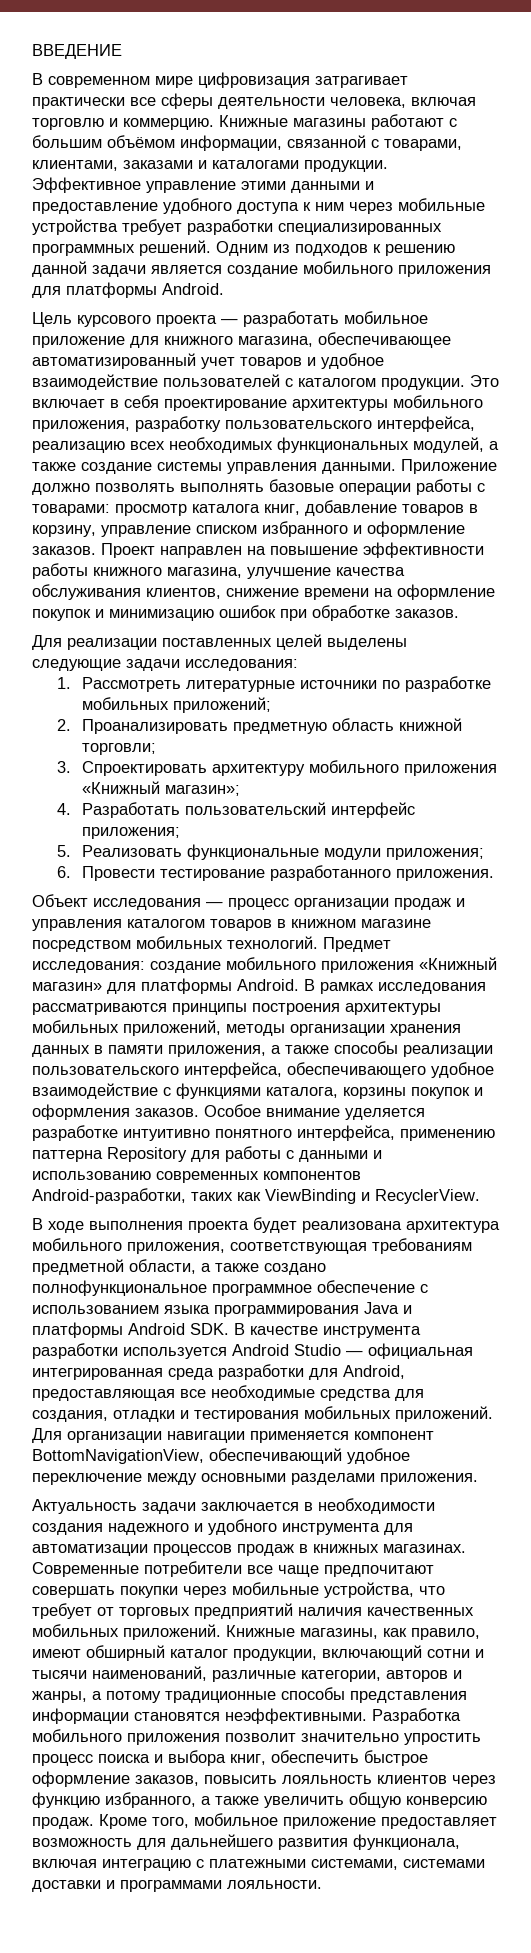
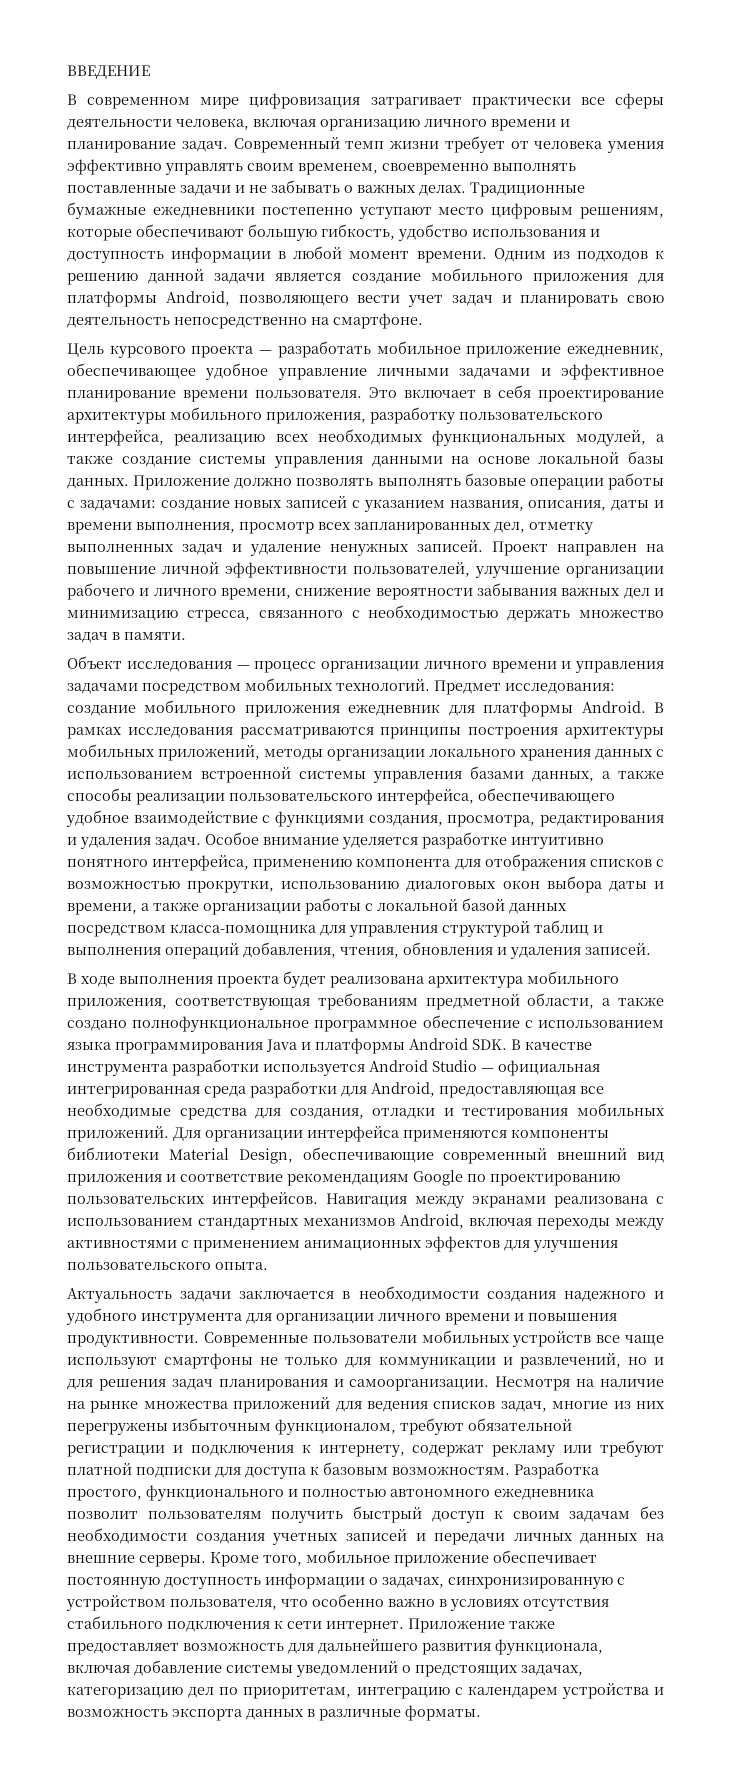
[32,114,457,130] [32,135,462,151] [32,160,388,172] [32,177,374,193] [32,198,485,214] [32,219,442,235] [32,240,211,256] торговлю и коммерцию. Книжные магазины работают с большим объёмом информации, связанной с товарами, клиентами, заказами и каталогами продукции. Эффективное управление этими данными и предоставление удобного доступа к ним через мобильные устройства требует разработки специализированных программных решений. -> [320,119,570,131] [67,136,664,153] [67,159,576,175] [67,180,585,197] [67,202,664,219] [67,224,600,241] [67,246,487,263] организацию личного времени и планирование задач. Современный темп жизни требует от человека умения эффективно управлять своим временем, своевременно выполнять поставленные задачи и не забывать о важных делах. Традиционные бумажные ежедневники постепенно уступают место цифровым решениям, которые обеспечивают большую гибкость, удобство использования и доступность информации в любой момент времени.
[162,283,224,295] Android. -> [165,291,664,307] [67,313,423,329] Android, позволяющего вести учет задач и планировать свою деятельность непосредственно на смартфоне.
[130,332,451,348] [32,353,384,369] [32,374,465,390] для книжного магазина, обеспечивающее автоматизированный учет товаров и удобное взаимодействие пользователей с каталогом продукции. -> [567,345,664,357] [67,363,664,380] [67,390,362,402] ежедневник, обеспечивающее удобное управление личными задачами и эффективное планирование времени пользователя.
[322,462,396,474] данными. -> [371,451,664,467] [67,478,129,489] данными на основе локальной базы данных.
[32,500,478,516] [32,521,465,537] [32,542,484,558] [32,563,405,579] [32,584,495,600] [32,605,459,621] [32,634,407,650] [32,659,298,671] [56,676,491,692] [81,697,271,713] [56,718,462,734] [81,743,156,755] [56,760,497,776] [81,781,240,796] [56,802,415,818] [81,827,180,839] [56,844,484,860] [56,865,494,881] товарами: просмотр каталога книг, добавление товаров в корзину, управление списком избранного и оформление заказов. Проект направлен на повышение эффективности работы книжного магазина, улучшение качества обслуживания клиентов, снижение времени на оформление покупок и минимизацию ошибок при обработке заказов. // Для реализации поставленных целей выделены следующие задачи исследования: // 1. Рассмотреть литературные источники по разработке мобильных приложений; // 2. Проанализировать предметную область книжной торговли; // 3. Спроектировать архитектуру мобильного приложения «Книжный магазин»; // 4. Разработать пользовательский интерфейс приложения; // 5. Реализовать функциональные модули приложения; // 6. Провести тестирование разработанного приложения. -> [79,496,664,512] [67,521,593,534] [67,540,664,556] [67,562,664,578] [67,583,664,600] [67,605,664,622] [67,632,186,643] задачами: создание новых записей с указанием названия, описания, даты и времени выполнения, просмотр всех запланированных дел, отметку выполненных задач и удаление ненужных записей. Проект направлен на повышение личной эффективности пользователей, улучшение организации рабочего и личного времени, снижение вероятности забывания важных дел и минимизацию стресса, связанного с необходимостью держать множество задач в памяти.
[394,898,465,910] [32,919,431,931] продаж и управления каталогом товаров в книжном магазине -> [423,661,664,673] [67,683,138,694] личного времени и управления задачами
[419,957,497,970] [32,982,102,991] «Книжный магазин» -> [348,704,441,716] ежедневник
(385, 1030) none -> [429,748,516,757] локального
[94,1045,266,1057] в памяти приложения, -> [656,749,664,757] [67,766,594,783] с использованием встроенной системы управления базами данных,
[266,1087,483,1099] [32,1104,199,1120] каталога, корзины покупок и оформления заказов. -> [368,814,664,827] [67,837,201,849] создания, просмотра, редактирования и удаления задач.
[32,1146,382,1162] [32,1171,361,1183] [32,1188,480,1204] паттерна Repository для работы с данными и использованию современных компонентов Android-разработки, таких как ViewBinding и RecyclerView. -> [356,854,664,871] [67,876,664,893] [67,898,567,915] [67,920,603,937] [67,942,651,959] компонента для отображения списков с возможностью прокрутки, использованию диалоговых окон выбора даты и времени, а также организации работы с локальной базой данных посредством класса-помощника для управления структурой таблиц и выполнения операций добавления, чтения, обновления и удаления записей.
[167,1431,434,1443] [32,1448,410,1464] [32,1473,478,1485] навигации применяется компонент BottomNavigationView, обеспечивающий удобное переключение между основными разделами приложения. -> [307,1126,609,1142] [67,1147,664,1164] [67,1170,620,1186] [67,1192,664,1208] [67,1214,664,1230] [67,1236,618,1252] [67,1261,268,1270] интерфейса применяются компоненты библиотеки Material Design, обеспечивающие современный внешний вид приложения и соответствие рекомендациям Google по проектированию пользовательских интерфейсов. Навигация между экранами реализована с использованием стандартных механизмов Android, включая переходы между активностями с применением анимационных эффектов для улучшения пользовательского опыта.
[32,1544,466,1556] [32,1561,434,1577] [32,1582,445,1598] [32,1603,474,1619] [32,1624,480,1640] [32,1645,484,1661] [32,1666,462,1682] [32,1687,467,1703] [32,1708,461,1724] [32,1729,481,1745] [32,1750,428,1766] [32,1771,496,1787] [32,1792,487,1808] [32,1813,376,1829] автоматизации процессов продаж в книжных магазинах. Современные потребители все чаще предпочитают совершать покупки через мобильные устройства, что требует от торговых предприятий наличия качественных мобильных приложений. Книжные магазины, как правило, имеют обширный каталог продукции, включающий сотни и тысячи наименований, различные категории, авторов и жанры, а потому традиционные способы представления информации становятся неэффективными. Разработка мобильного приложения позволит значительно упростить процесс поиска и выбора книг, обеспечить быстрое оформление заказов, повысить лояльность клиентов через функцию избранного, а также увеличить общую конверсию продаж. Кроме того, мобильное приложение -> [276,1313,617,1325] [67,1330,664,1347] [67,1353,664,1369] [67,1376,664,1391] [67,1397,665,1413] [67,1418,572,1435] [67,1440,664,1457] [67,1462,599,1479] [67,1485,594,1501] [67,1506,664,1523] [67,1528,664,1545] [67,1550,597,1567] [67,1573,625,1589] [66,1594,609,1611] [67,1616,555,1633] организации личного времени и повышения продуктивности. Современные пользователи мобильных устройств все чаще используют смартфоны не только для коммуникации и развлечений, но и для решения задач планирования и самоорганизации. Несмотря на наличие на рынке множества приложений для ведения списков задач, многие из них перегружены избыточным функционалом, требуют обязательной регистрации и подключения к интернету, содержат рекламу или требуют платной подписки для доступа к базовым возможностям. Разработка простого, функционального и полностью автономного ежедневника позволит пользователям получить быстрый доступ к своим задачам без необходимости создания учетных записей и передачи личных данных на внешние серверы. Кроме того, мобильное приложение обеспечивает постоянную доступность информации о задачах, синхронизированную с устройством пользователя, что особенно важно в условиях отсутствия стабильного подключения к сети интернет. Приложение также
[102,1859,485,1871] [32,1880,322,1892] интеграцию с платежными системами, системами доставки и программами лояльности. -> [134,1660,583,1677] [67,1683,664,1699] [67,1705,481,1721] добавление системы уведомлений о предстоящих задачах, категоризацию дел по приоритетам, интеграцию с календарем устройства и возможность экспорта данных в различные форматы.

